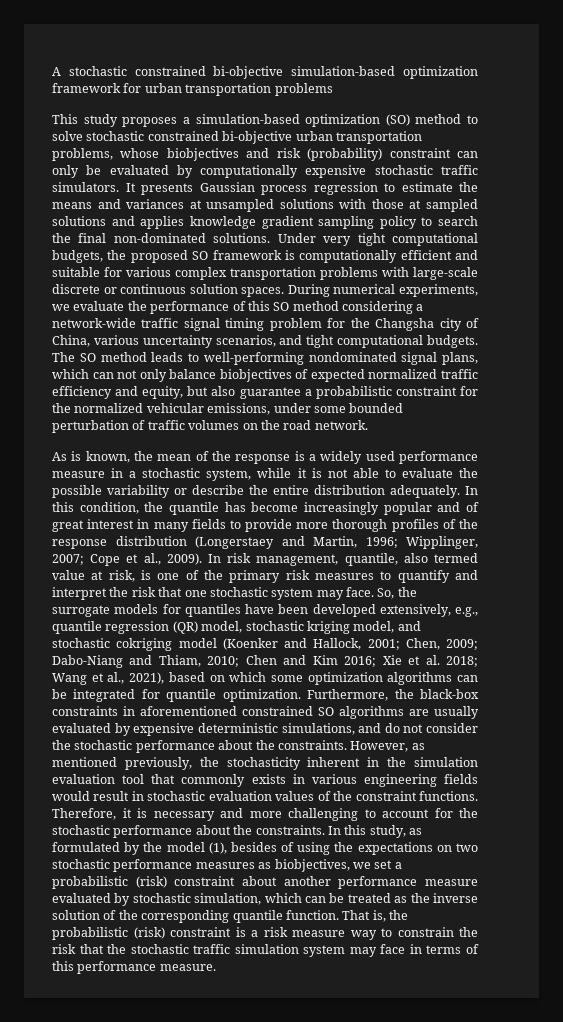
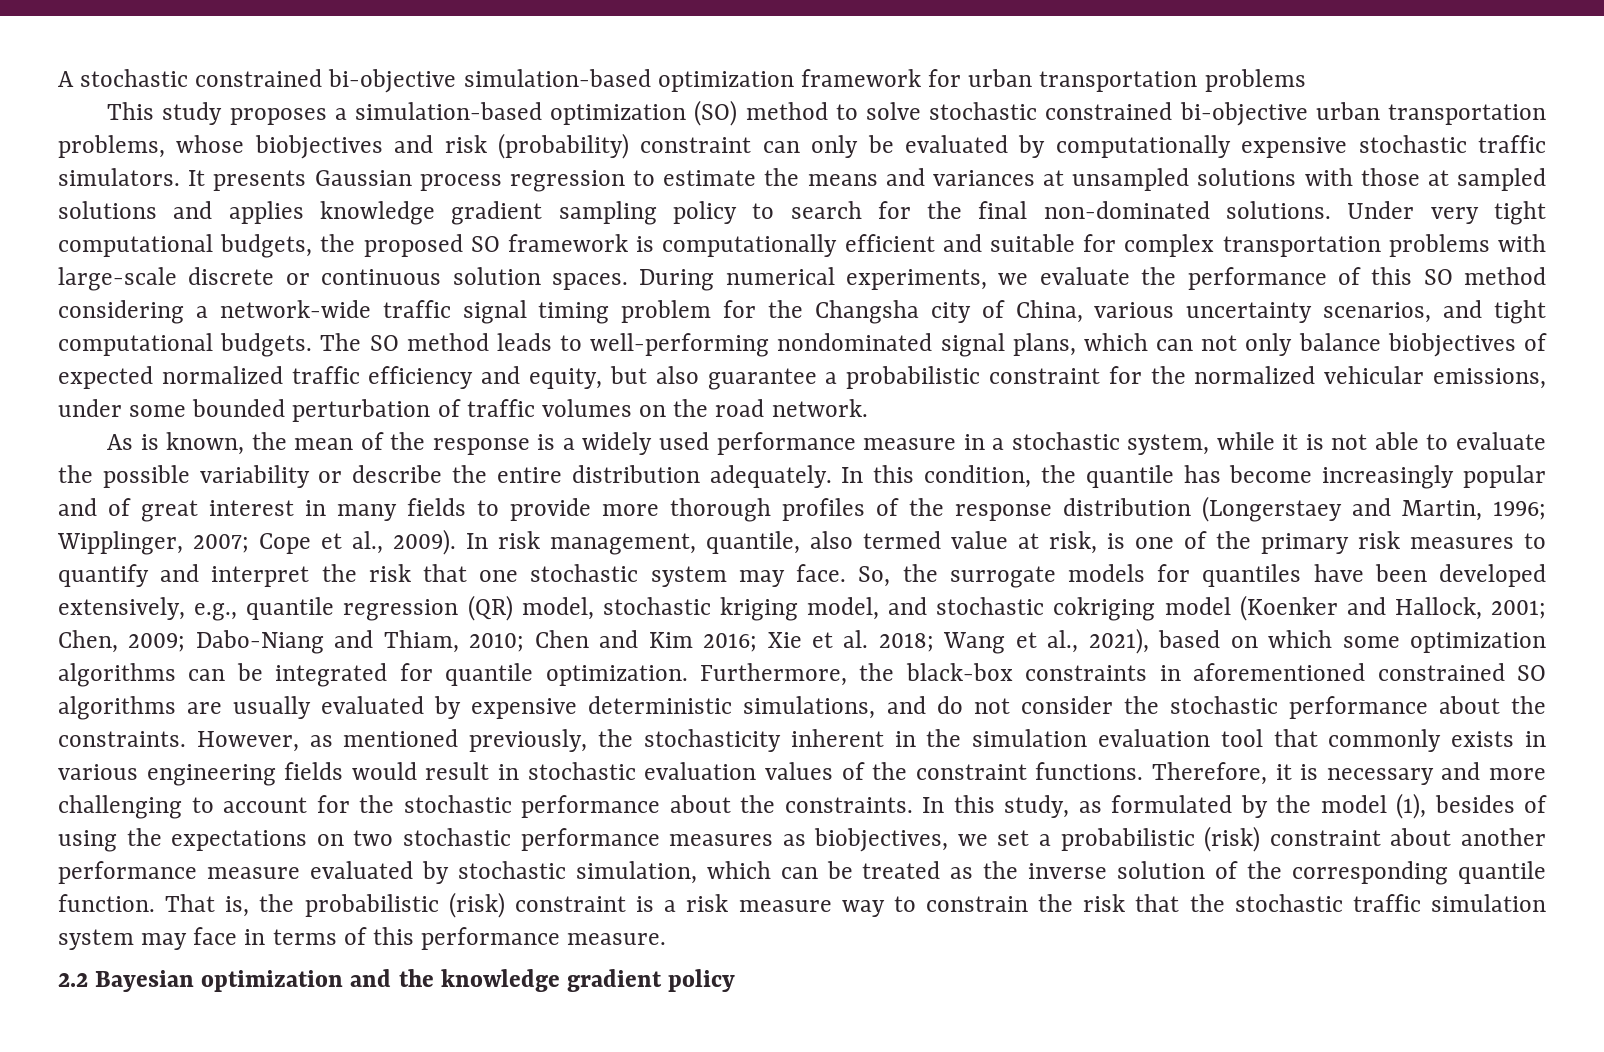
(478, 221) none -> [877,201,911,219] for
[126,267,171,277] various -> (1117, 243) none
(216, 967) none -> [58,969,736,992] // 2.2 Bayesian optimization and the knowledge gradient policy

